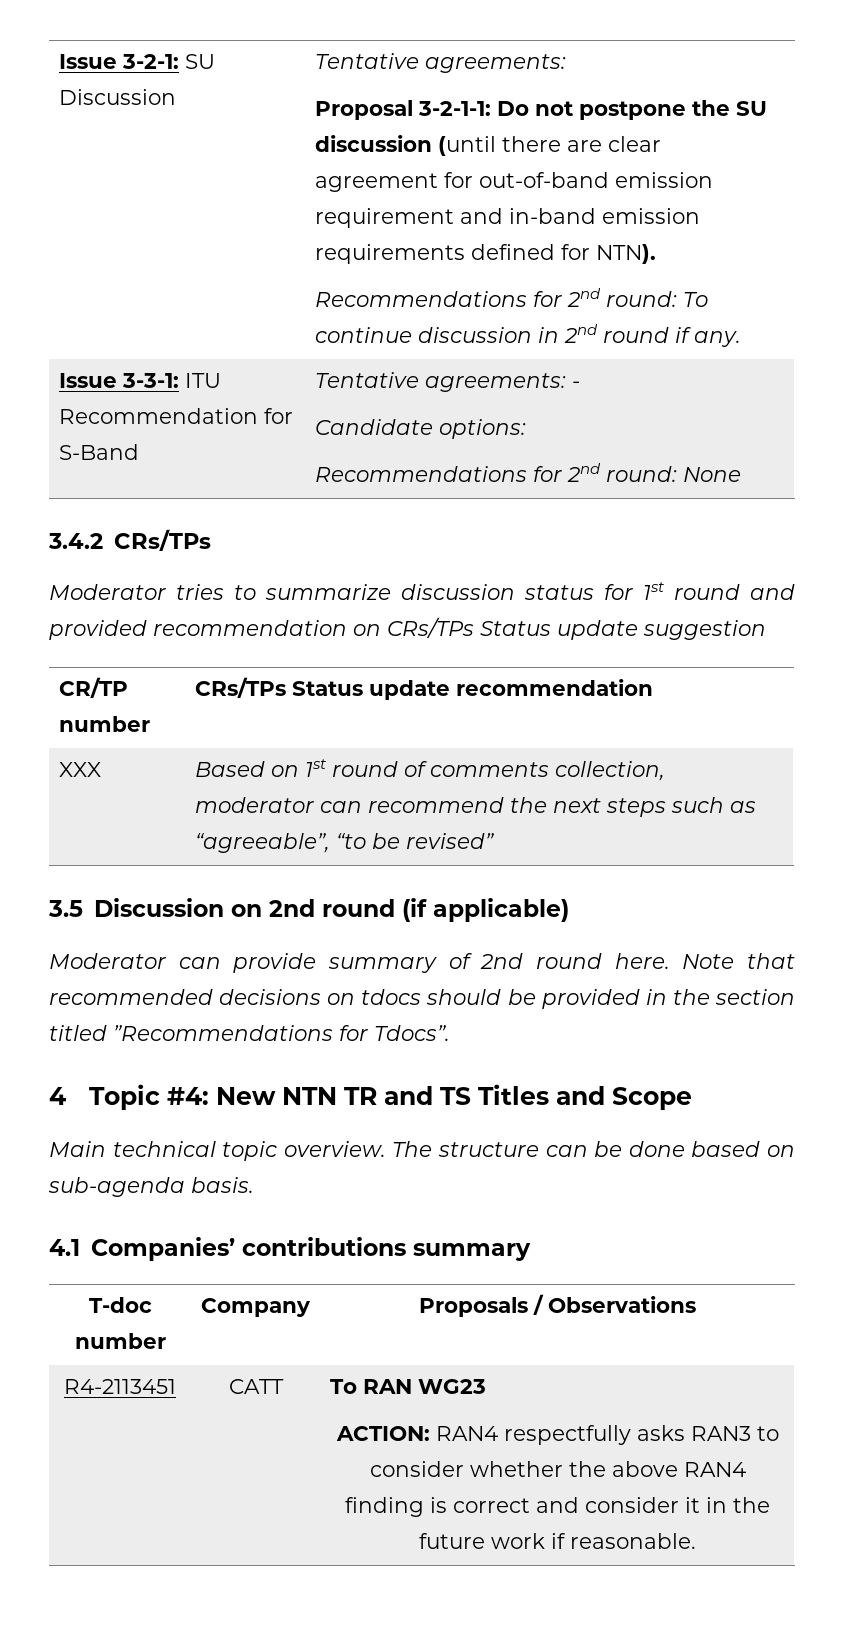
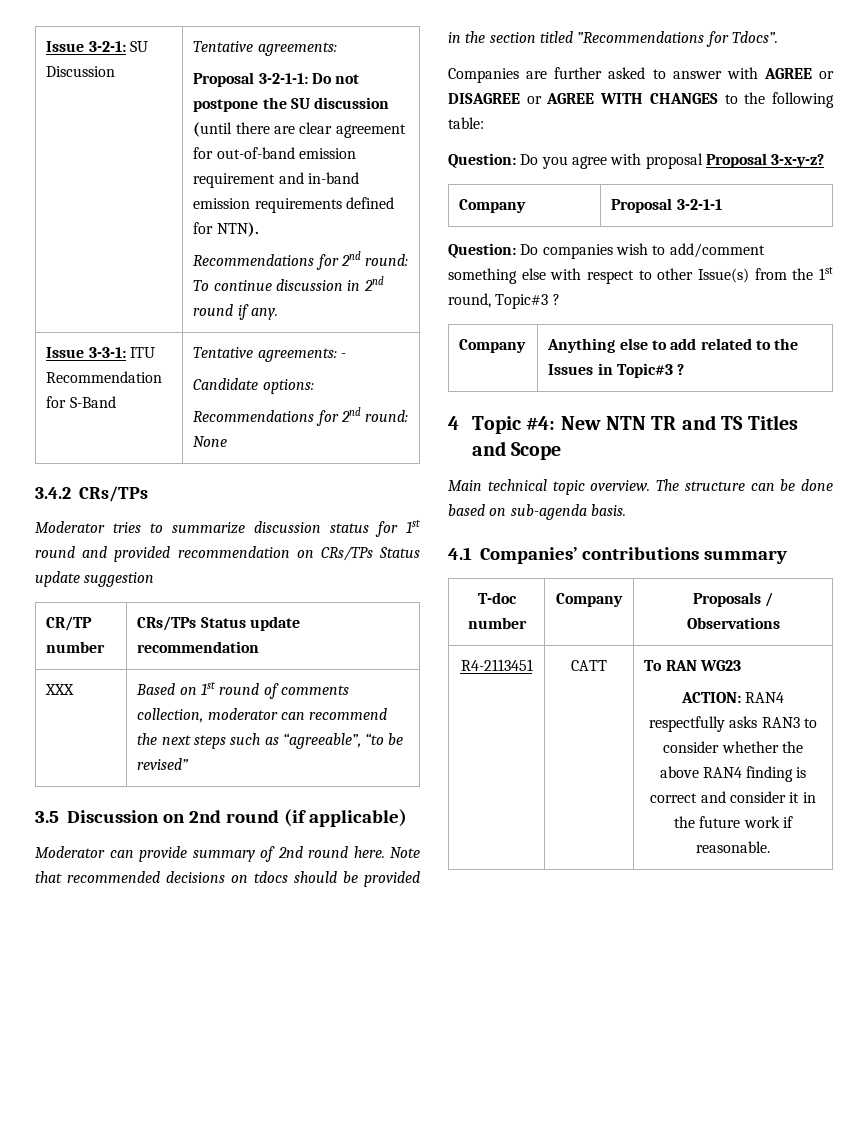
(450, 1033) none -> [448,67,834,83] [448,92,834,108] [448,117,484,129] [448,153,825,169] [459,199,527,213] [611,198,722,213] [448,243,765,259] [448,267,833,284] [448,293,560,309] [459,339,527,353] [547,338,799,353] [548,363,685,378] // Companies are further asked to answer with AGREE or DISAGREE or AGREE WITH CHANGES to the following table: // Question: Do you agree with proposal Proposal 3-x-y-z? // Company | Proposal 3-2-1-1 // Question: Do companies wish to add/comment something else with respect to other Issue(s) from the 1st round, Topic#3 ? // Company | Anything else to add related to the Issues in Topic#3 ?

